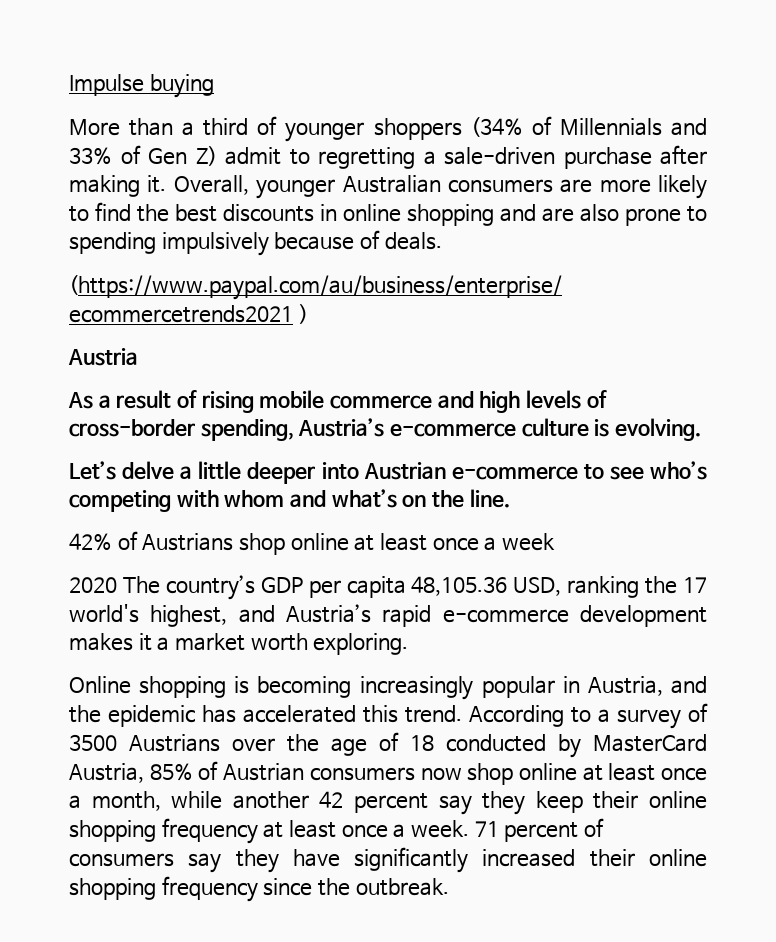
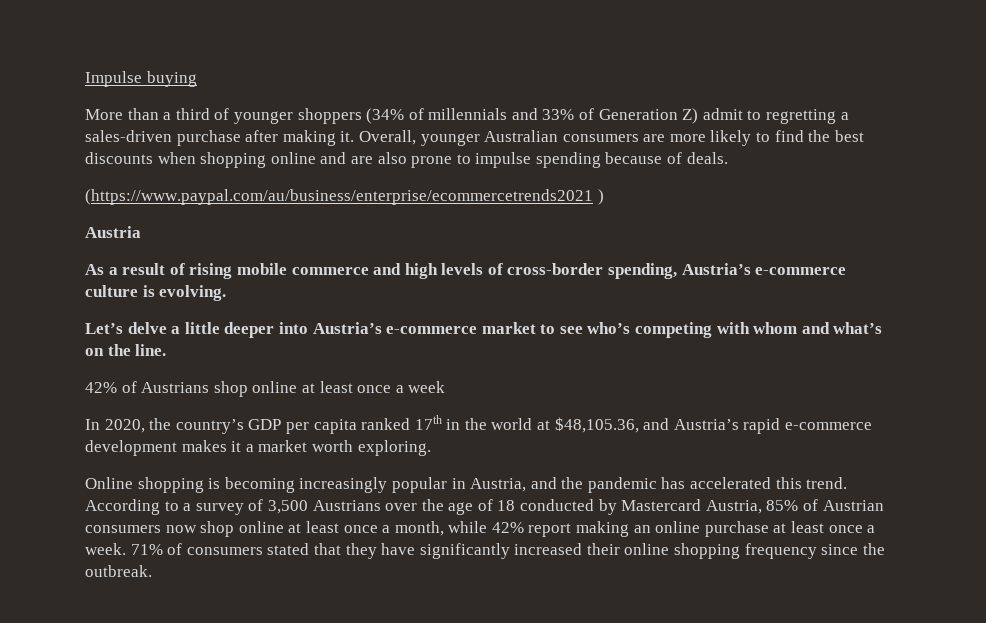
[559,118,662,136] Millennials -> [428,108,508,120] millennials
[148,148,188,165] Gen -> [598,109,678,120] Generation
[444,147,556,165] sale-driven -> [85,130,172,142] sales-driven
[320,204,495,226] in online shopping -> [157,152,316,168] when shopping online
[69,232,269,256] spending impulsively -> [475,152,601,168] impulse spending
[363,462,578,480] Austrian e-commerce -> [312,322,536,334] Austria’s e-commerce market
[69,576,160,594] 2020 The -> [85,418,172,433] In 2020, the
[411,576,707,598] [69,604,228,627] 48,105.36 USD, ranking the 17 world's highest, -> [361,415,639,433] ranked 17th in the world at $48,105.36,
[107,705,195,727] epidemic -> [587,477,657,493] pandemic
[69,734,117,751] 3500 -> [267,500,308,514] 3,500
[593,734,708,752] MasterCard -> [621,499,702,511] Mastercard
[232,791,707,815] [69,818,258,844] another 42 percent say they keep their online shopping frequency -> [491,521,769,537] 42% report making an online purchase
[474,818,604,842] [69,853,222,873] 71 percent of consumers say -> [130,543,341,555] 71% of consumers stated that

